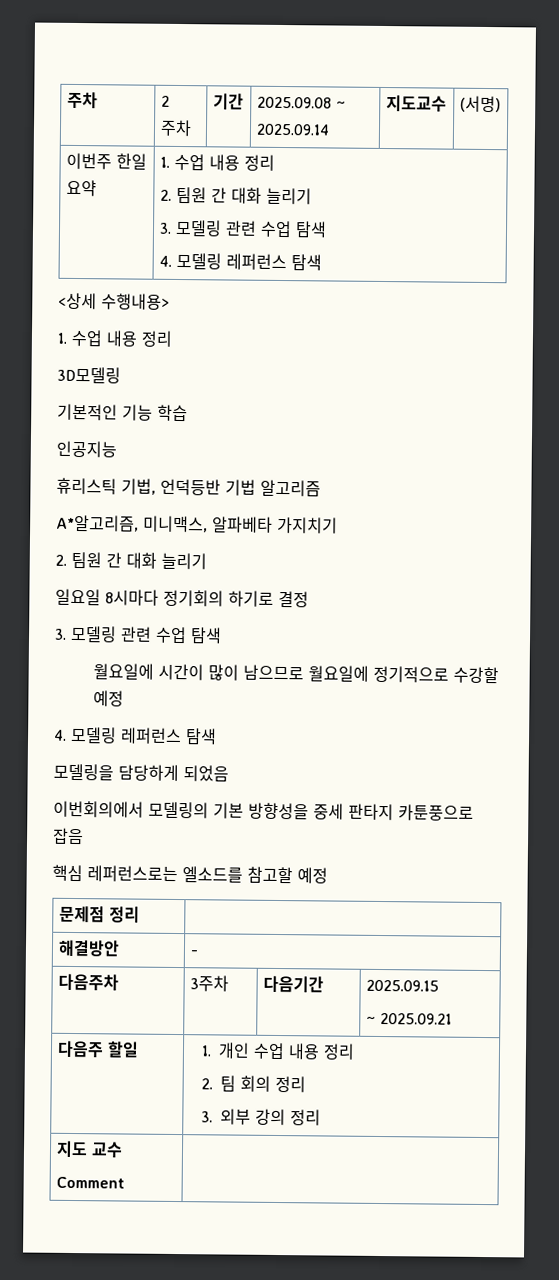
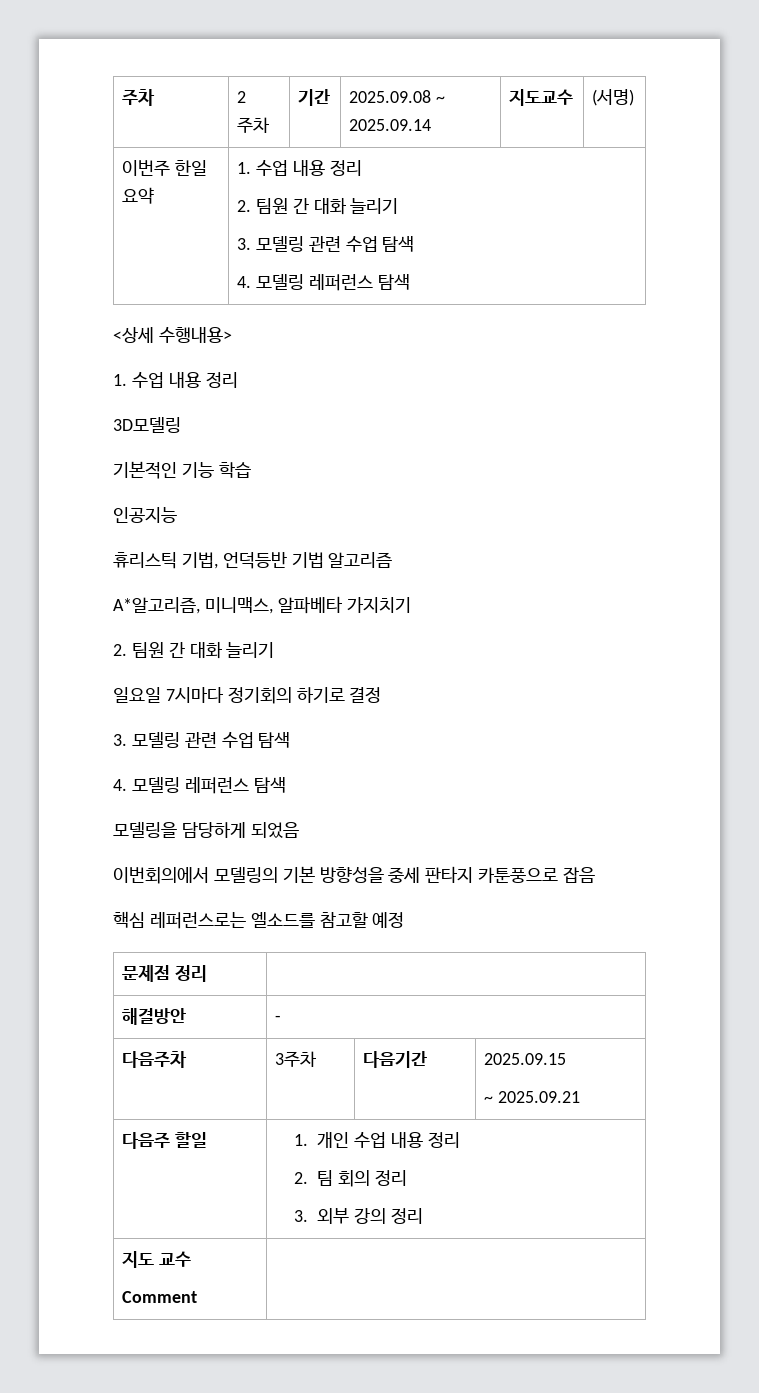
[105,589,159,606] 8시마다 -> [165,687,224,703] 7시마다
[93,663,500,684] [93,690,125,707] // 월요일에 시간이 많이 남으므로 월요일에 정기적으로 수강할 예정 -> (291, 740) none

